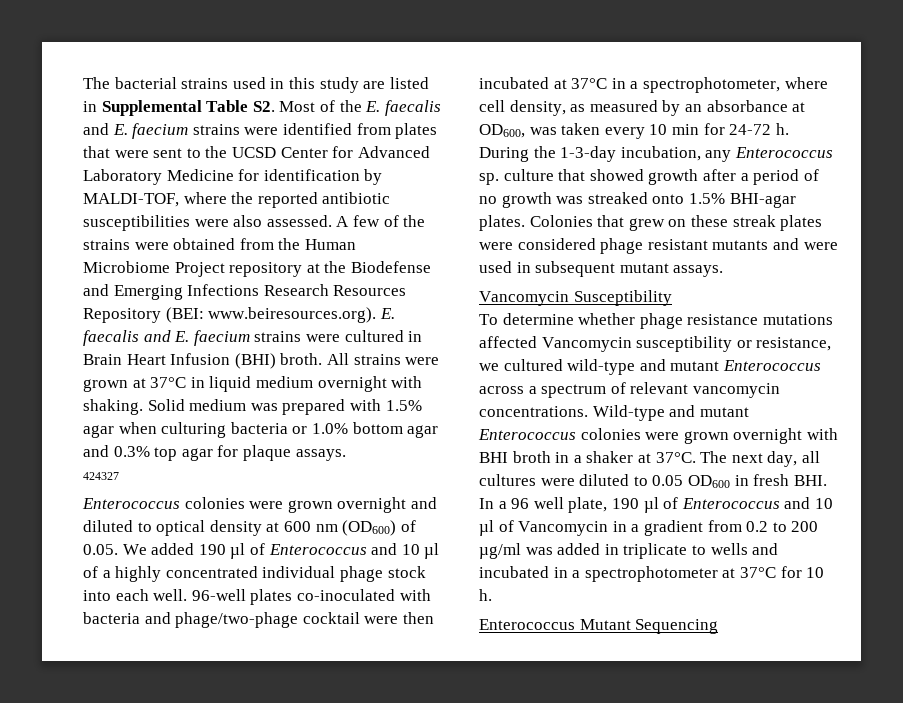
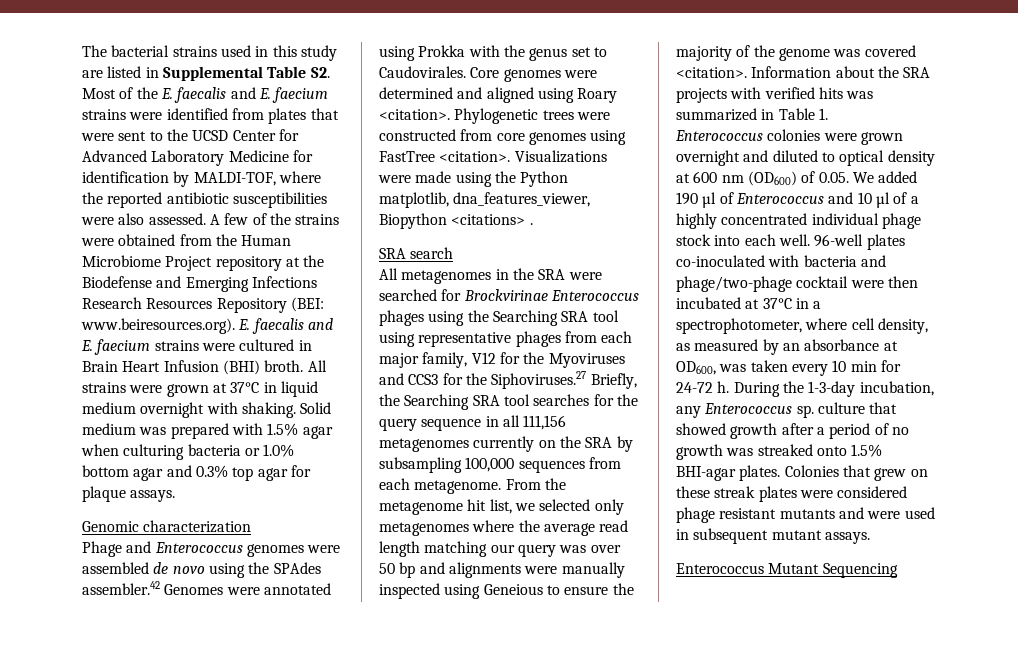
[83,472,119,480] 424327 -> [82,520,252,533] [82,541,341,557] [82,562,321,578] [82,581,331,595] [379,45,607,61] [379,66,597,82] [379,87,618,103] [379,108,610,124] [379,129,627,145] [379,150,607,163] [378,171,569,187] [379,192,591,208] [379,213,533,229] [379,247,454,259] [379,268,602,284] [379,289,639,301] [379,310,619,326] [379,331,633,347] [379,352,625,368] [379,371,637,389] [379,394,638,410] [379,415,567,431] [379,436,633,452] [379,457,621,473] [379,478,566,494] [379,499,624,515] [379,520,629,536] [379,541,621,557] [379,562,625,578] [379,583,634,599] [676,45,916,61] [676,66,931,78] [676,87,874,103] [676,108,828,121] Genomic characterization // Phage and Enterococcus genomes were assembled de novo using the SPAdes assembler.42 Genomes were annotated using Prokka with the genus set to Caudovirales. Core genomes were determined and aligned using Roary <citation>. Phylogenetic trees were constructed from core genomes using FastTree <citation>. Visualizations were made using the Python matplotlib, dna_features_viewer, Biopython <citations> . // SRA search // All metagenomes in the SRA were searched for Brockvirinae Enterococcus phages using the Searching SRA tool using representative phages from each major family, V12 for the Myoviruses and CCS3 for the Siphoviruses.27 Briefly, the Searching SRA tool searches for the query sequence in all 111,156 metagenomes currently on the SRA by subsampling 100,000 sequences from each metagenome. From the metagenome hit list, we selected only metagenomes where the average read length matching our query was over 50 bp and alignments were manually inspected using Geneious to ensure the majority of the genome was covered <citation>. Information about the SRA projects with verified hits was summarized in Table 1.
[479,290,672,306] [479,313,833,329] [479,336,832,352] [479,359,821,375] [479,382,780,398] [479,405,749,421] [478,428,838,444] [479,451,820,467] [479,474,827,488] [479,497,833,513] [479,520,819,536] [479,543,779,559] [479,566,825,582] [479,589,492,601] // Vancomycin Susceptibility // To determine whether phage resistance mutations affected Vancomycin susceptibility or resistance, we cultured wild-type and mutant Enterococcus across a spectrum of relevant vancomycin concentrations. Wild-type and mutant Enterococcus colonies were grown overnight with BHI broth in a shaker at 37°C. The next day, all cultures were diluted to 0.05 OD600 in fresh BHI. In a 96 well plate, 190 µl of Enterococcus and 10 µl of Vancomycin in a gradient from 0.2 to 200 µg/ml was added in triplicate to wells and incubated in a spectrophotometer at 37°C for 10 h. -> (870, 538) none

